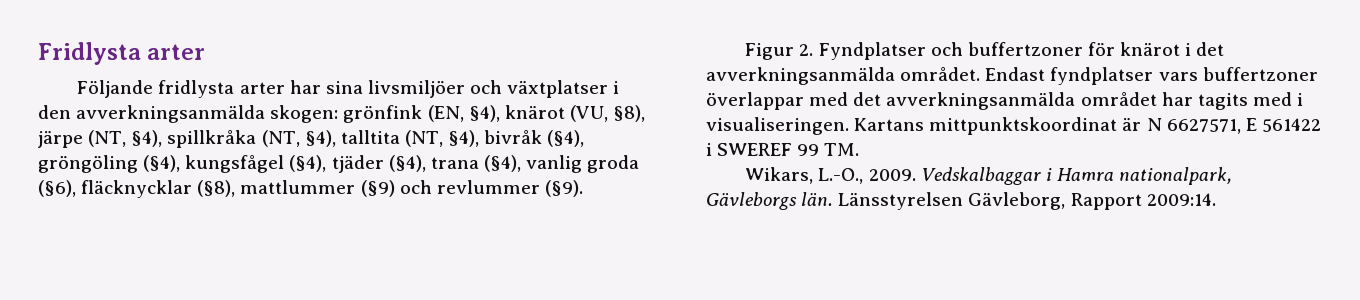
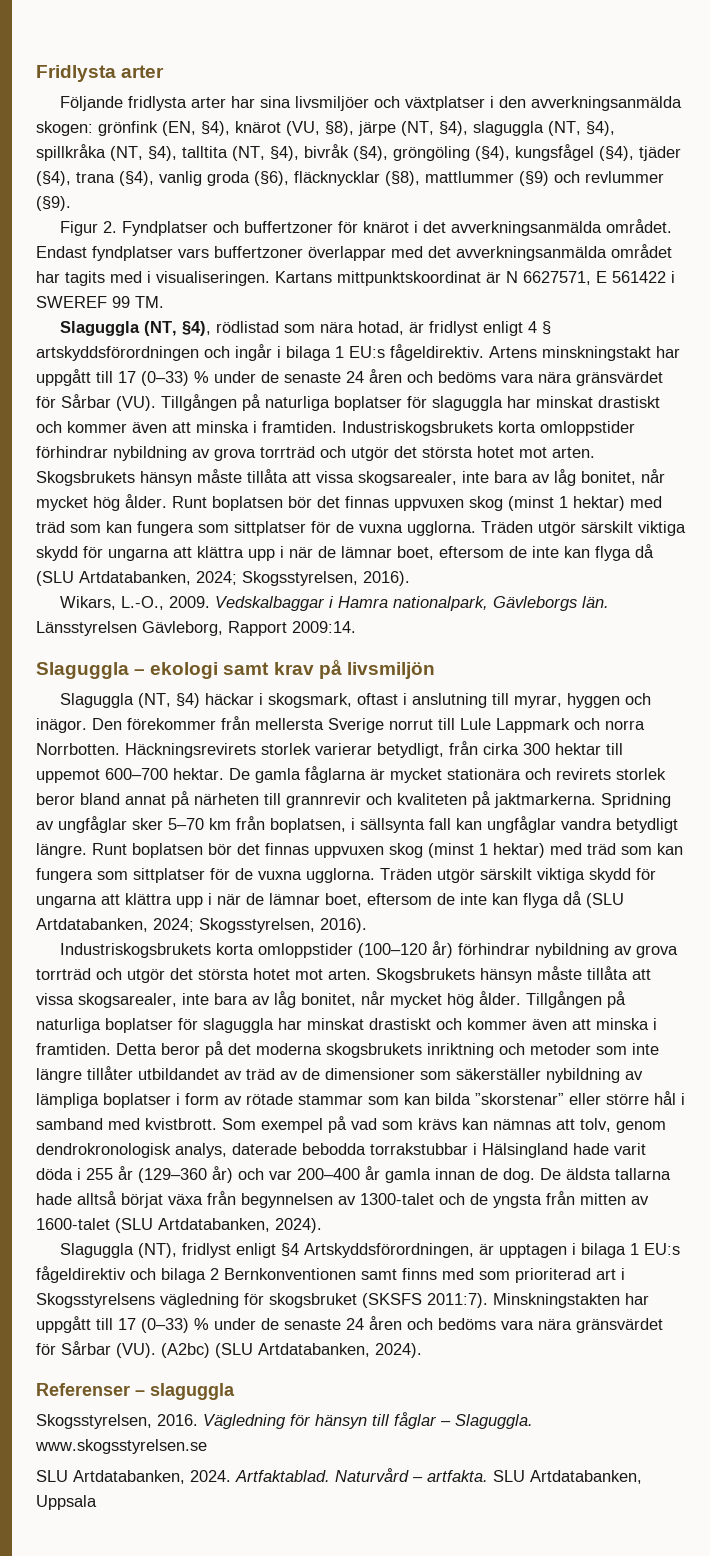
(163, 138) none -> [473,121,615,136] slaguggla (NT, §4),
(860, 149) none -> [60,321,552,336] [36,344,680,361] [36,369,663,386] [36,394,660,411] [36,421,635,436] [36,446,595,461] [36,469,665,486] [36,494,662,511] [36,521,686,536] [36,544,654,561] [36,571,410,586] // Slaguggla (NT, §4), rödlistad som nära hotad, är fridlyst enligt 4 § artskyddsförordningen och ingår i bilaga 1 EU:s fågeldirektiv. Artens minskningstakt har uppgått till 17 (0–33) % under de senaste 24 åren och bedöms vara nära gränsvärdet för Sårbar (VU). Tillgången på naturliga boplatser för slaguggla har minskat drastiskt och kommer även att minska i framtiden. Industriskogsbrukets korta omloppstider förhindrar nybildning av grova torrträd och utgör det största hotet mot arten. Skogsbrukets hänsyn måste tillåta att vissa skogsarealer, inte bara av låg bonitet, når mycket hög ålder. Runt boplatsen bör det finnas uppvuxen skog (minst 1 hektar) med träd som kan fungera som sittplatser för de vuxna ugglorna. Träden utgör särskilt viktiga skydd för ungarna att klättra upp i när de lämnar boet, eftersom de inte kan flyga då (SLU Artdatabanken, 2024; Skogsstyrelsen, 2016).
(1216, 199) none -> [36,660,435,679] [60,693,652,708] [36,716,645,733] [36,741,623,758] [36,766,666,783] [36,791,671,808] [36,816,678,833] [36,843,683,858] [36,868,656,883] [36,891,624,908] [36,918,367,933] [60,941,679,958] [36,966,651,983] [36,991,626,1008] [36,1018,657,1033] [36,1041,659,1058] [36,1066,643,1083] [36,1091,685,1108] [36,1116,666,1133] [36,1143,646,1158] [36,1166,671,1183] [36,1191,649,1208] [36,1218,322,1233] [60,1243,681,1258] [36,1266,625,1283] [36,1293,649,1308] [36,1316,663,1333] [36,1341,422,1358] [36,1383,235,1400] [36,1412,533,1429] [35,1439,207,1454] [36,1468,642,1484] [36,1495,97,1510] // Slaguggla – ekologi samt krav på livsmiljön // Slaguggla (NT, §4) häckar i skogsmark, oftast i anslutning till myrar, hyggen och inägor. Den förekommer från mellersta Sverige norrut till Lule Lappmark och norra Norrbotten. Häckningsrevirets storlek varierar betydligt, från cirka 300 hektar till uppemot 600–700 hektar. De gamla fåglarna är mycket stationära och revirets storlek beror bland annat på närheten till grannrevir och kvaliteten på jaktmarkerna. Spridning av ungfåglar sker 5–70 km från boplatsen, i sällsynta fall kan ungfåglar vandra betydligt längre. Runt boplatsen bör det finnas uppvuxen skog (minst 1 hektar) med träd som kan fungera som sittplatser för de vuxna ugglorna. Träden utgör särskilt viktiga skydd för ungarna att klättra upp i när de lämnar boet, eftersom de inte kan flyga då (SLU Artdatabanken, 2024; Skogsstyrelsen, 2016). // Industriskogsbrukets korta omloppstider (100–120 år) förhindrar nybildning av grova torrträd och utgör det största hotet mot arten. Skogsbrukets hänsyn måste tillåta att vissa skogsarealer, inte bara av låg bonitet, når mycket hög ålder. Tillgången på naturliga boplatser för slaguggla har minskat drastiskt och kommer även att minska i framtiden. Detta beror på det moderna skogsbrukets inriktning och metoder som inte längre tillåter utbildandet av träd av de dimensioner som säkerställer nybildning av lämpliga boplatser i form av rötade stammar som kan bilda ”skorstenar” eller större hål i samband med kvistbrott. Som exempel på vad som krävs kan nämnas att tolv, genom dendrokronologisk analys, daterade bebodda torrakstubbar i Hälsingland hade varit döda i 255 år (129–360 år) och var 200–400 år gamla innan de dog. De äldsta tallarna hade alltså börjat växa från begynnelsen av 1300-talet och de yngsta från mitten av 1600-talet (SLU Artdatabanken, 2024). // Slaguggla (NT), fridlyst enligt §4 Artskyddsförordningen, är upptagen i bilaga 1 EU:s fågeldirektiv och bilaga 2 Bernkonventionen samt finns med som prioriterad art i Skogsstyrelsens vägledning för skogsbruket (SKSFS 2011:7). Minskningstakten har uppgått till 17 (0–33) % under de senaste 24 åren och bedöms vara nära gränsvärdet för Sårbar (VU). (A2bc) (SLU Artdatabanken, 2024). // Referenser – slaguggla // Skogsstyrelsen, 2016. Vägledning för hänsyn till fåglar – Slaguggla. www.skogsstyrelsen.se // SLU Artdatabanken, 2024. Artfaktablad. Naturvård – artfakta. SLU Artdatabanken, Uppsala

